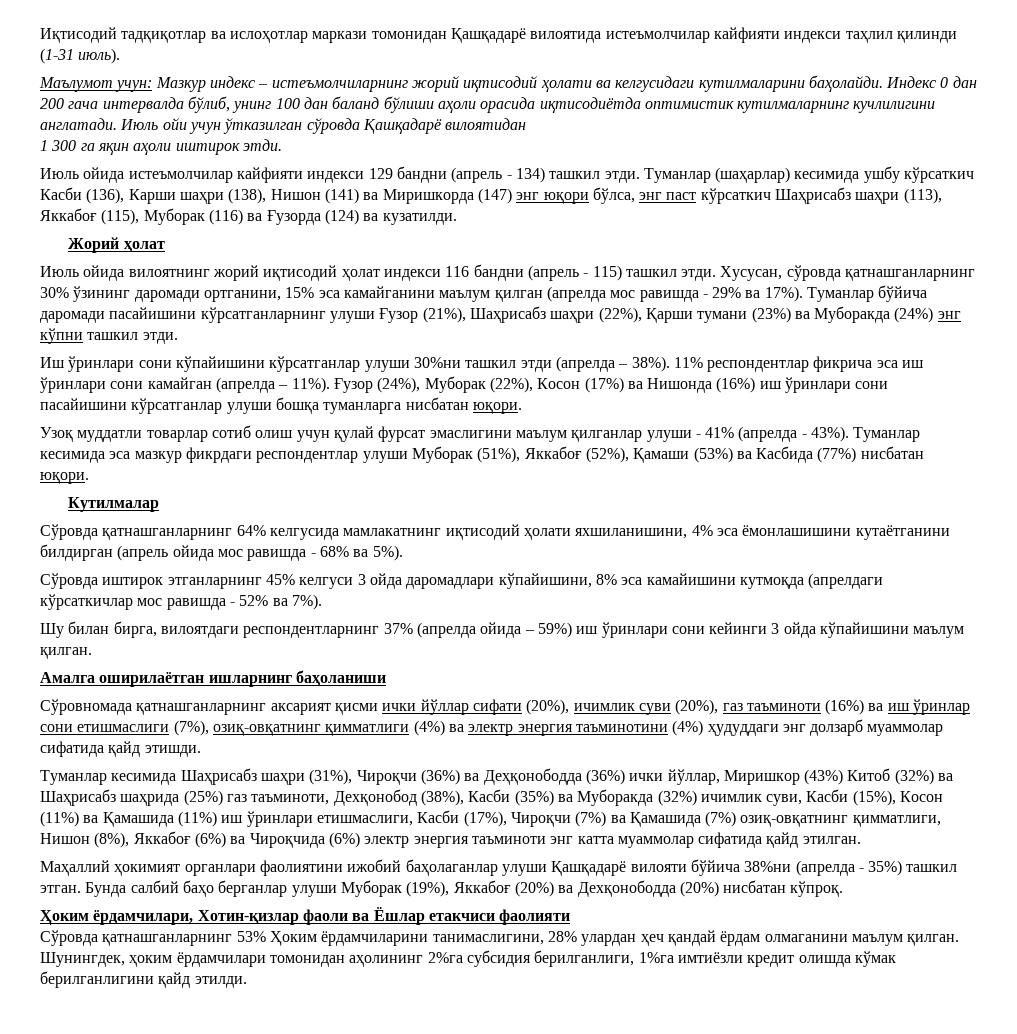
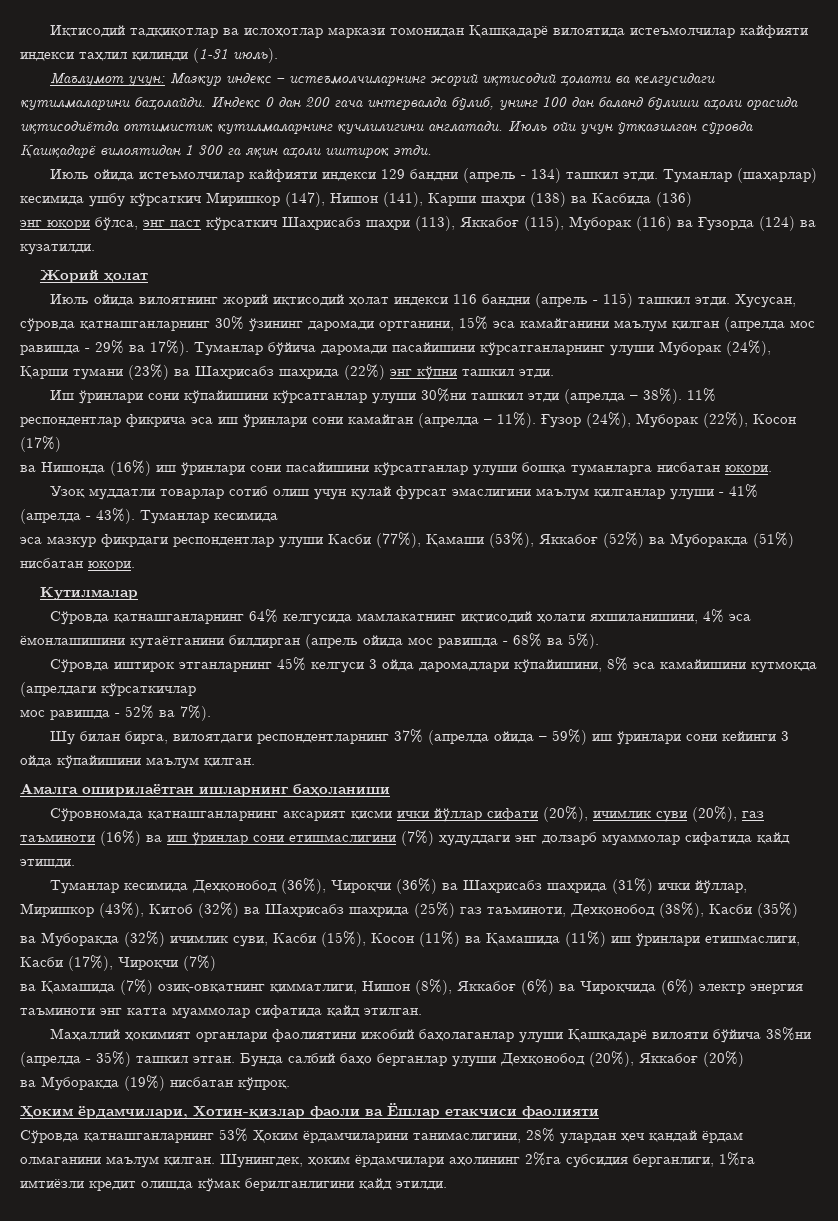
(527, 124) // -> (181, 150) none
[40,187,512,204] Касби (136), Карши шаҳри (138), Нишон (141) ва Миришкорда (147) -> [206,192,692,207] Миришкор (147), Нишон (141), Карши шаҳри (138) ва Касбида (136) //
[379,306,642,323] Ғузор (21%), Шаҳрисабз шаҳри (22%), -> [659,340,771,356] Муборак (24%),
[814,306,934,323] Муборакда (24%) -> [195,364,385,380] Шаҳрисабз шаҳрида (22%)
(624, 385) none -> (61, 444) //
(105, 457) none -> (278, 517) //
[411,446,857,463] Муборак (51%), Яккабоғ (52%), Қамаши (53%) ва Касбида (77%) -> [328,532,794,548] Касби (77%), Қамаши (53%), Яккабоғ (52%) ва Муборакда (51%)
(133, 602) none -> (196, 690) //
[77,720,704,736] етишмаслиги (7%), озиқ-овқатнинг қимматлиги (4%) ва электр энергия таъминотини (4%) -> [289,830,434,846] етишмаслигини (7%)
[180,768,625,785] Шаҳрисабз шаҳри (31%), Чироқчи (36%) ва Деҳқонободда (36%) -> [192,878,654,894] Деҳқонобод (36%), Чироқчи (36%) ва Шаҳрисабз шаҳрида (31%)
[804,769,844,785] (43%) -> [99,902,144,918] (43%),
(554, 798) none -> (798, 910) //
(607, 819) none -> (216, 963) //
[340,880,450,897] Муборак (19%), -> [500,1051,634,1067] Дехқонобод (20%),
[558,880,719,897] ва Дехқонободда (20%) -> [20,1075,165,1091] // ва Муборакда (19%)
[269,955,345,967] томонидан -> (444, 1161) none
[534,950,635,967] берилганлиги, -> [633,1154,714,1167] берганлиги,

